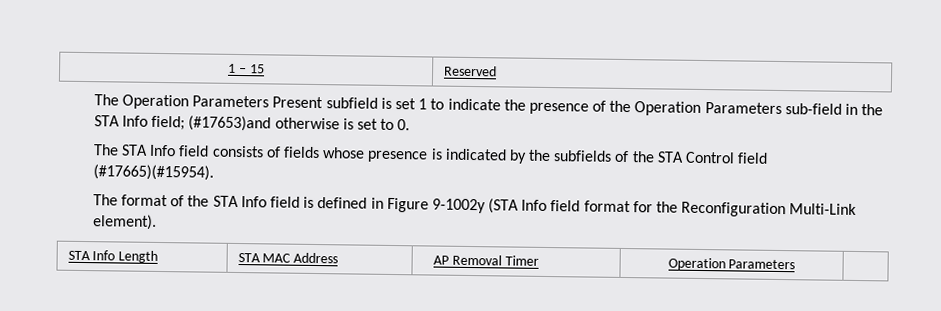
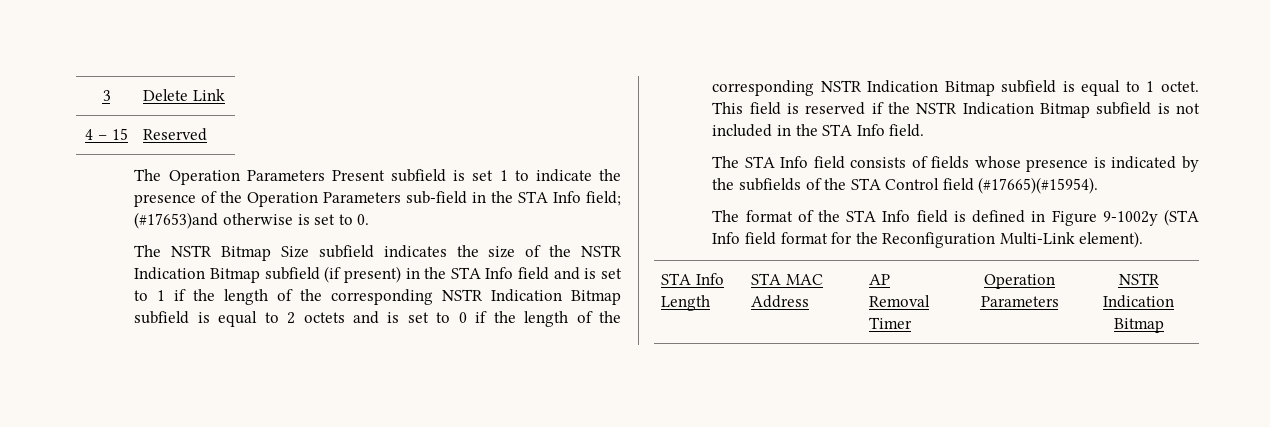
[228,63,237,73] 1 -> [102,90,111,101] [143,89,225,101] [85,129,94,140] 3 | Delete Link // 4
(411, 125) none -> [134,245,622,261] [134,266,622,283] [134,289,621,305] [134,311,621,327] [712,80,1200,96] [712,102,1200,118] [712,124,925,137] // The NSTR Bitmap Size subfield indicates the size of the NSTR Indication Bitmap subfield (if present) in the STA Info field and is set to 1 if the length of the corresponding NSTR Indication Bitmap subfield is equal to 2 octets and is set to 0 if the length of the corresponding NSTR Indication Bitmap subfield is equal to 1 octet. This field is reserved if the NSTR Indication Bitmap subfield is not included in the STA Info field.
(796, 264) none -> [1118,273,1160,285] [1103,295,1174,308] [1113,318,1164,333] NSTR Indication Bitmap

